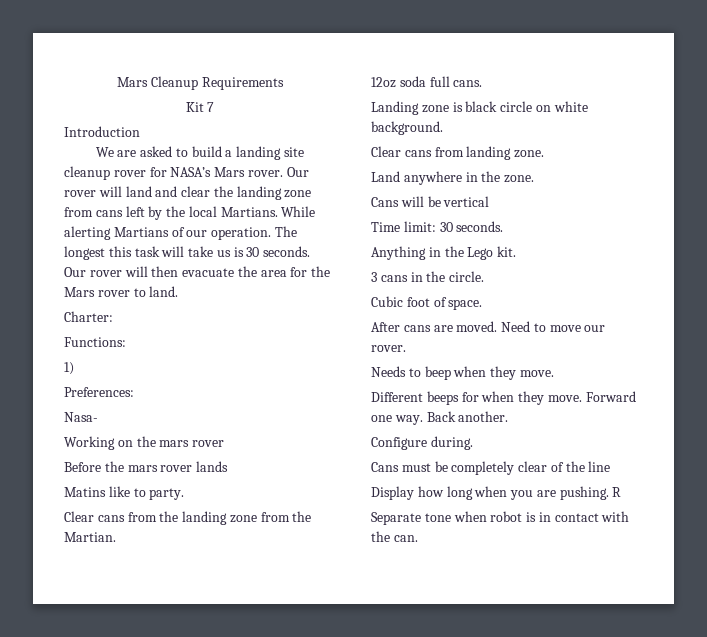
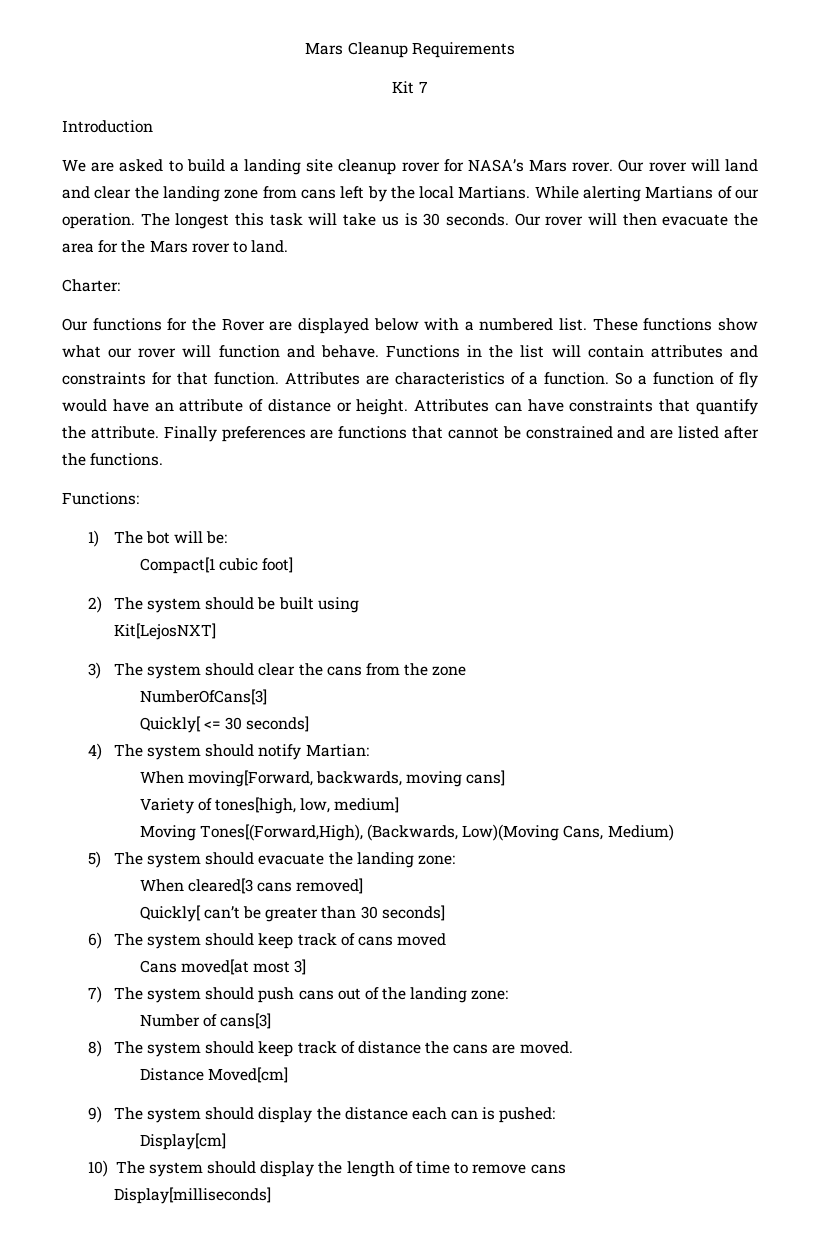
[64,337,126,347] [64,362,74,375] [64,387,134,397] [64,412,98,422] [64,436,225,450] [64,461,229,472] [64,486,185,500] [64,511,312,525] [64,532,116,542] [371,76,483,88] [371,101,588,115] [371,121,443,135] [371,146,545,160] [371,171,535,185] [371,196,490,207] [371,221,504,232] [371,246,517,260] [371,271,485,282] [371,296,483,310] [371,321,606,332] [371,345,406,352] [371,366,554,380] [371,391,636,405] [371,411,509,425] [371,436,473,450] [371,461,611,475] [371,486,622,500] [371,511,630,525] [371,531,418,542] Functions: // 1) // Preferences: // Nasa- // Working on the mars rover // Before the mars rover lands // Matins like to party. // Clear cans from the landing zone from the Martian. // 12oz soda full cans. // Landing zone is black circle on white background. // Clear cans from landing zone. // Land anywhere in the zone. // Cans will be vertical // Time limit: 30 seconds. // Anything in the Lego kit. // 3 cans in the circle. // Cubic foot of space. // After cans are moved. Need to move our rover. // Needs to beep when they move. // Different beeps for when they move. Forward one way. Back another. // Configure during. // Cans must be completely clear of the line // Display how long when you are pushing. R // Separate tone when robot is in contact with the can. -> [62,318,758,334] [62,345,758,358] [62,372,759,388] [62,399,758,415] [62,426,759,442] [62,453,164,466] [62,492,139,505] [87,530,228,547] [139,557,294,574] [87,596,359,613] [113,623,216,640] [87,662,467,679] [139,689,267,705] [139,716,310,733] [87,743,369,760] [139,770,506,787] [139,797,400,814] [139,824,674,841] [87,851,455,868] [139,878,364,894] [139,905,445,922] [87,932,447,949] [139,959,307,975] [87,986,509,1003] [139,1013,272,1029] [87,1040,573,1057] [139,1067,288,1083] [87,1106,556,1123] [139,1133,226,1150] [87,1160,566,1177] [113,1187,271,1204] Our functions for the Rover are displayed below with a numbered list. These functions show what our rover will function and behave. Functions in the list will contain attributes and constraints for that function. Attributes are characteristics of a function. So a function of fly would have an attribute of distance or height. Attributes can have constraints that quantify the attribute. Finally preferences are functions that cannot be constrained and are listed after the functions. // Functions: // 1) The bot will be: // Compact[1 cubic foot] // 2) The system should be built using // Kit[LejosNXT] // 3) The system should clear the cans from the zone // NumberOfCans[3] // Quickly[ <= 30 seconds] // 4) The system should notify Martian: // When moving[Forward, backwards, moving cans] // Variety of tones[high, low, medium] // Moving Tones[(Forward,High), (Backwards, Low)(Moving Cans, Medium) // 5) The system should evacuate the landing zone: // When cleared[3 cans removed] // Quickly[ can’t be greater than 30 seconds] // 6) The system should keep track of cans moved // Cans moved[at most 3] // 7) The system should push cans out of the landing zone: // Number of cans[3] // 8) The system should keep track of distance the cans are moved. // Distance Moved[cm] // 9) The system should display the distance each can is pushed: // Display[cm] // 10) The system should display the length of time to remove cans // Display[milliseconds]

